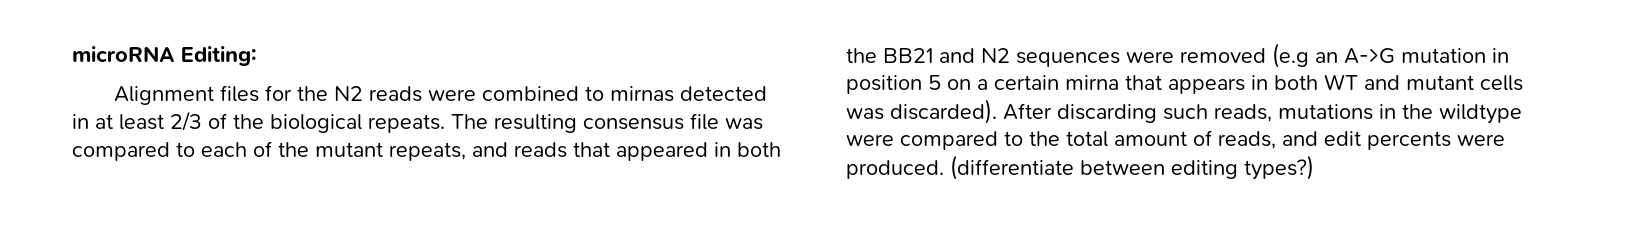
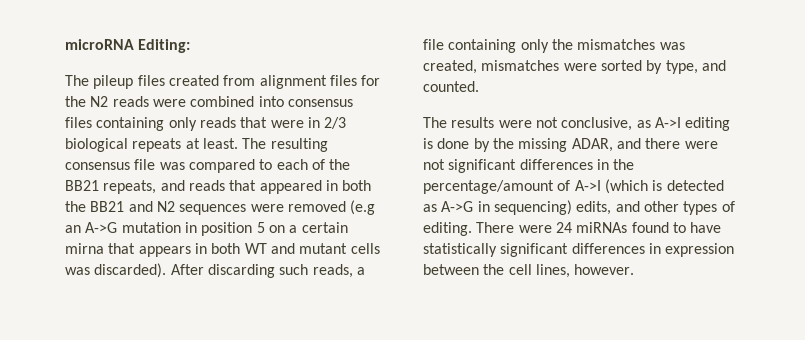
[114,86,215,105] Alignment -> [65,75,327,89] The pileup files created from alignment
[585,86,768,102] [72,111,445,133] to mirnas detected in at least 2/3 of the biological repeats. -> [258,96,353,107] [65,117,347,131] [65,138,238,152] into consensus files containing only reads that were in 2/3 biological repeats at least.
[315,142,383,157] mutant -> [65,180,99,191] BB21
[1278,104,1522,124] [846,130,1505,150] [846,155,1314,180] mutations in the wildtype were compared to the total amount of reads, and edit percents were produced. (differentiate between editing types?) -> [356,267,365,275] [423,39,685,53] [423,60,726,74] [423,81,479,92] [423,117,731,131] [423,138,718,152] [423,159,635,173] [423,179,724,194] [423,200,735,215] [423,222,722,236] [423,243,735,257] [423,264,635,278] a file containing only the mismatches was created, mismatches were sorted by type, and counted. // The results were not conclusive, as A->I editing is done by the missing ADAR, and there were not significant differences in the percentage/amount of A->I (which is detected as A->G in sequencing) edits, and other types of editing. There were 24 miRNAs found to have statistically significant differences in expression between the cell lines, however.

